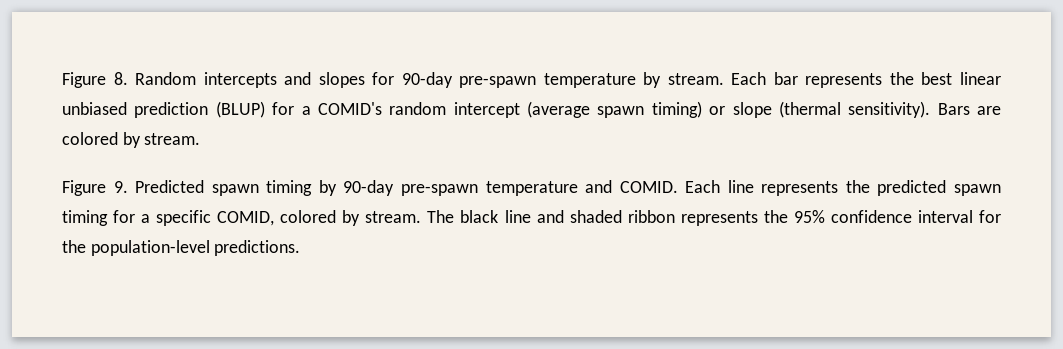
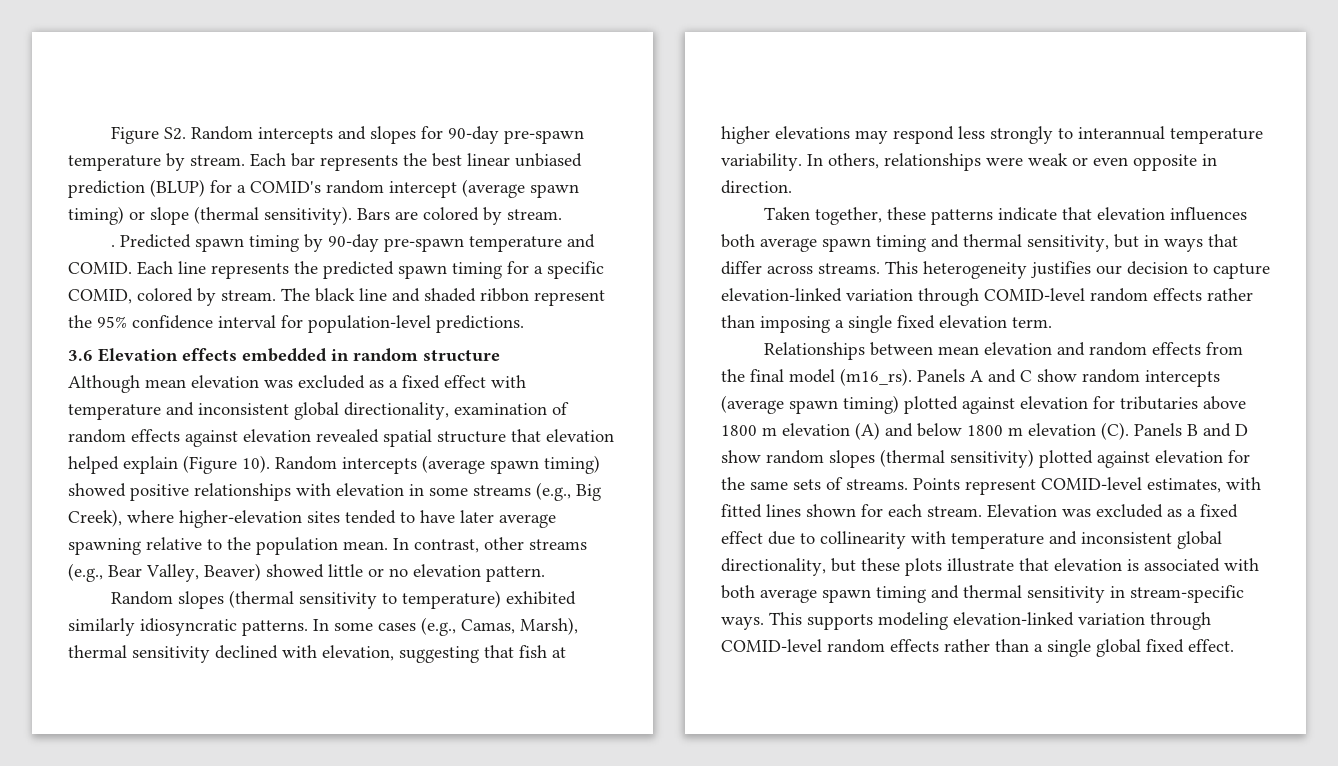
[62,72,128,88] Figure 8. -> [111,126,187,144] Figure S2.
[62,180,128,196] Figure 9. -> [111,245,116,247] .
[680,211,758,226] represents -> [534,290,605,306] represent
[62,240,86,253] the -> (303, 321) none
(301, 248) none -> [68,348,500,362] [68,375,526,393] [68,402,569,420] [68,429,614,447] [68,455,600,474] [68,482,601,501] [68,509,556,528] [68,537,587,555] [68,563,545,582] [111,590,577,609] [68,617,578,636] [68,645,566,663] [721,126,1263,144] [721,153,1217,171] [721,180,792,194] [764,207,1248,225] [721,234,1238,252] [721,261,1270,279] [721,288,1253,306] [721,315,1052,333] [764,342,1244,360] [721,368,1220,387] [721,395,1246,414] [721,422,1248,440] [721,449,1250,468] [721,477,1261,495] [721,504,1238,518] [721,531,1222,549] [721,558,1259,576] [721,585,1244,603] [721,612,1211,630] [721,639,1234,657] // 3.6 Elevation effects embedded in random structure // Although mean elevation was excluded as a fixed effect with temperature and inconsistent global directionality, examination of random effects against elevation revealed spatial structure that elevation helped explain (Figure 10). Random intercepts (average spawn timing) showed positive relationships with elevation in some streams (e.g., Big Creek), where higher-elevation sites tended to have later average spawning relative to the population mean. In contrast, other streams (e.g., Bear Valley, Beaver) showed little or no elevation pattern. // Random slopes (thermal sensitivity to temperature) exhibited similarly idiosyncratic patterns. In some cases (e.g., Camas, Marsh), thermal sensitivity declined with elevation, suggesting that fish at higher elevations may respond less strongly to interannual temperature variability. In others, relationships were weak or even opposite in direction. // Taken together, these patterns indicate that elevation influences both average spawn timing and thermal sensitivity, but in ways that differ across streams. This heterogeneity justifies our decision to capture elevation-linked variation through COMID-level random effects rather than imposing a single fixed elevation term. // Relationships between mean elevation and random effects from the final model (m16_rs). Panels A and C show random intercepts (average spawn timing) plotted against elevation for tributaries above 1800 m elevation (A) and below 1800 m elevation (C). Panels B and D show random slopes (thermal sensitivity) plotted against elevation for the same sets of streams. Points represent COMID-level estimates, with fitted lines shown for each stream. Elevation was excluded as a fixed effect due to collinearity with temperature and inconsistent global directionality, but these plots illustrate that elevation is associated with both average spawn timing and thermal sensitivity in stream-specific ways. This supports modeling elevation-linked variation through COMID-level random effects rather than a single global fixed effect.

